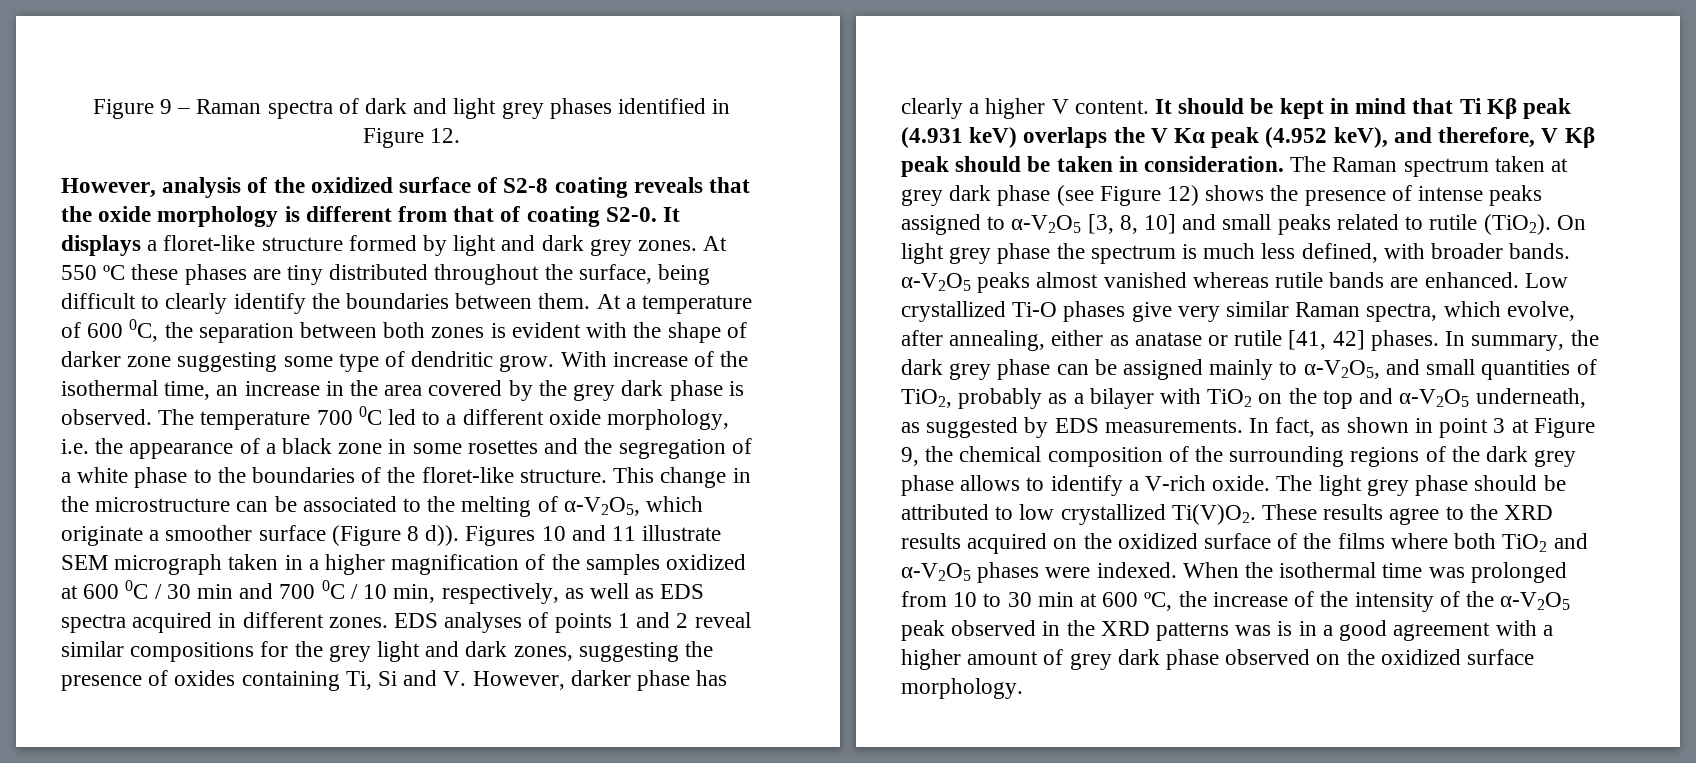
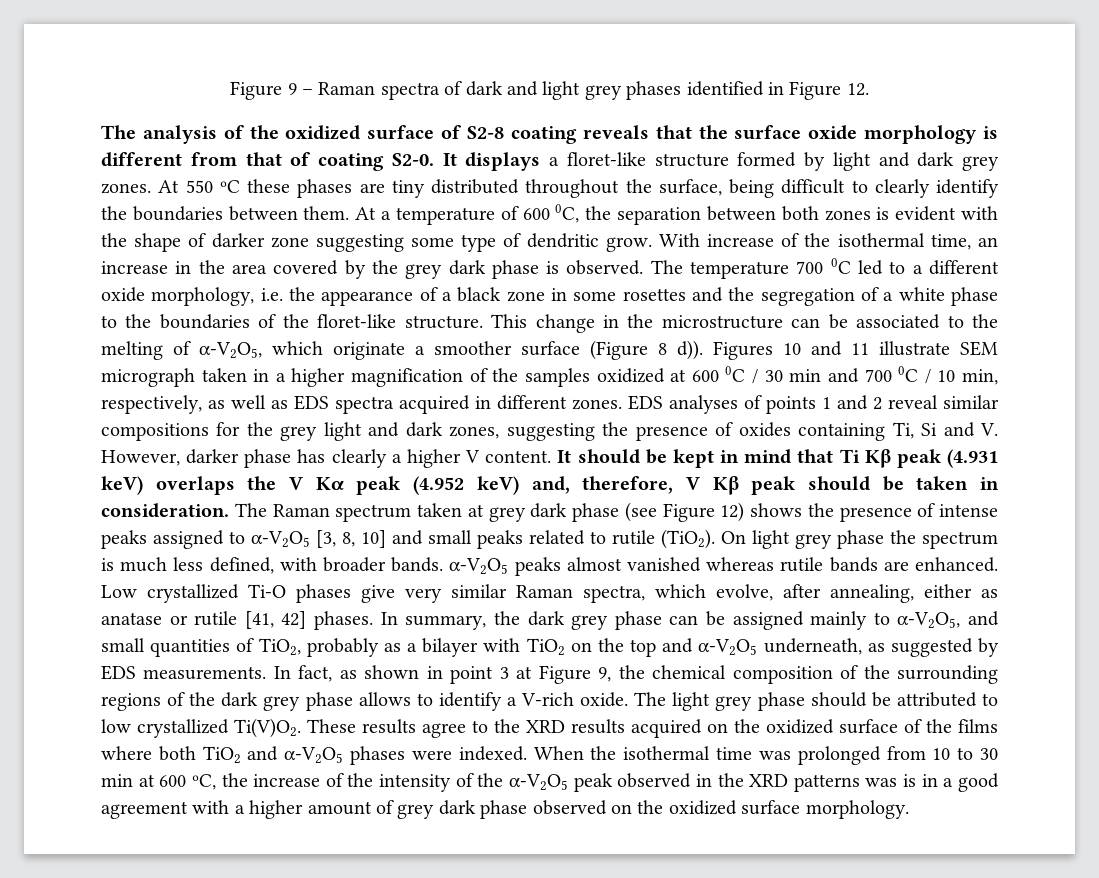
[61,178,156,198] However, -> [101,125,136,139] The
(92, 214) none -> [734,125,802,140] surface
[1333,127,1432,148] keV), and -> [476,476,570,495] keV) and,

